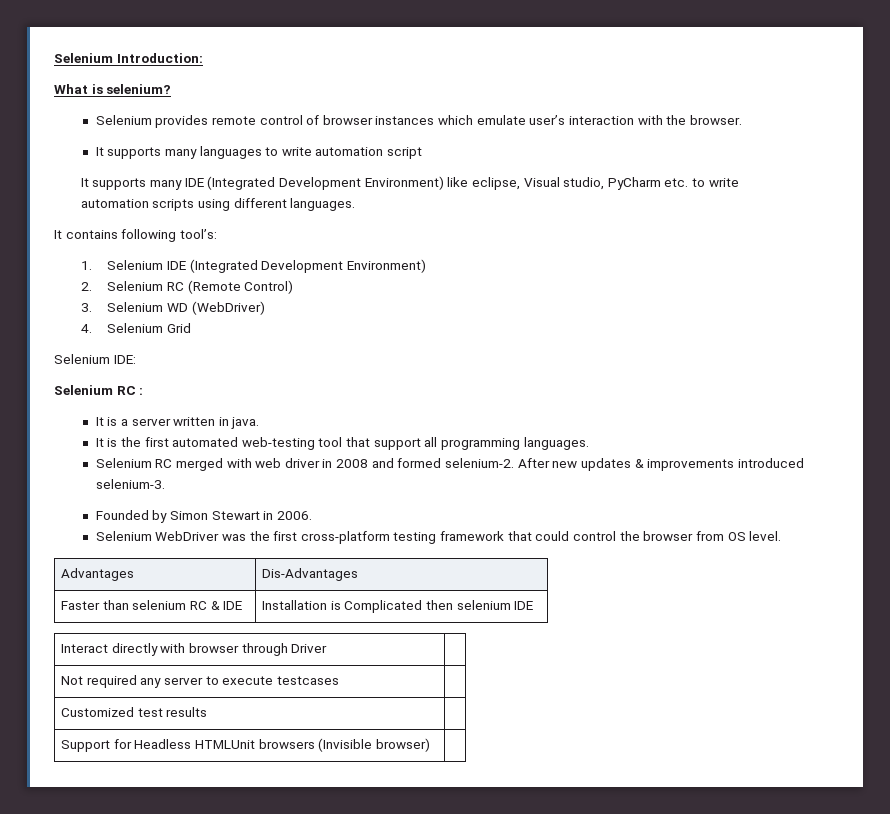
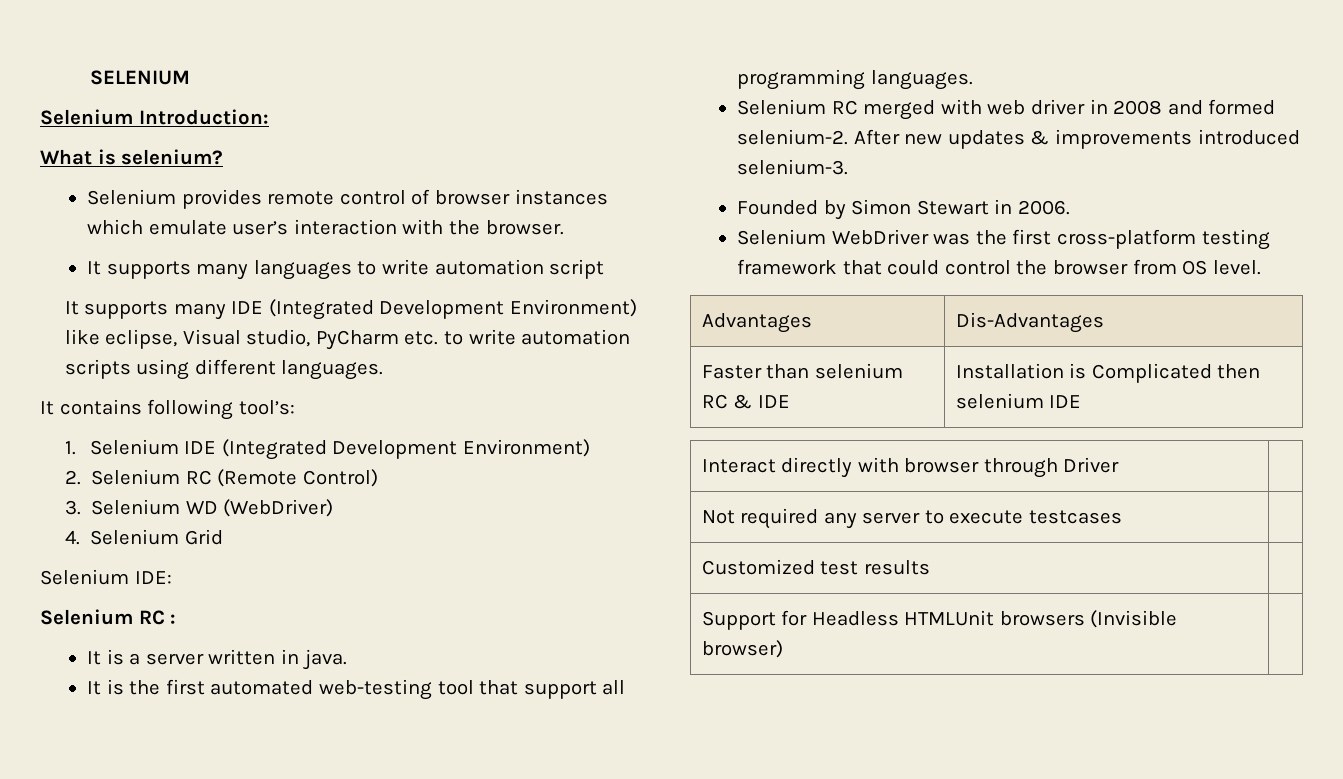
(54, 58) none -> [89,70,190,85] SELENIUM //

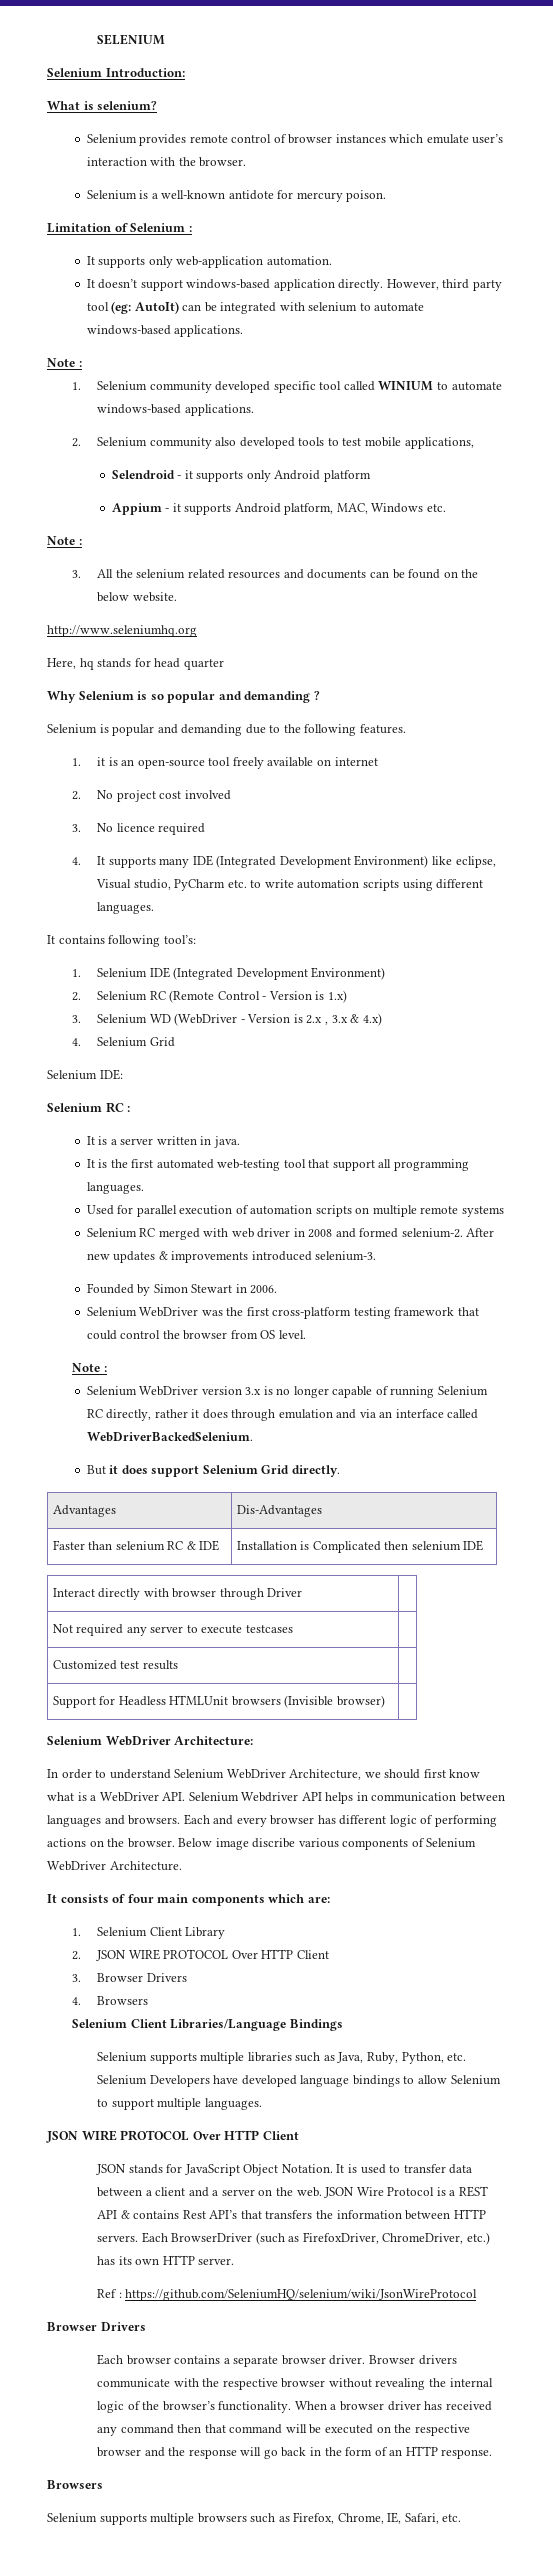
[87,259,605,280] It supports many languages to write automation script // -> [86,190,387,202] [47,223,192,233] [86,256,332,268] [86,279,502,291] [86,301,425,314] [86,325,244,337] [47,358,82,367] [72,381,502,393] [97,404,254,416] [72,437,474,449] [111,470,371,482] [111,503,446,515] [47,536,82,545] [72,569,479,579] [97,592,177,602] [47,625,197,637] [47,658,224,670] [47,691,320,703] [47,724,406,736] [72,757,378,769] [72,790,231,802] [72,823,206,835] [72,857,82,865] Selenium is a well-known antidote for mercury poison. // Limitation of Selenium : // It supports only web-application automation. // It doesn’t support windows-based application directly. However, third party tool (eg: AutoIt) can be integrated with selenium to automate windows-based applications. // Note : // 1. Selenium community developed specific tool called WINIUM to automate windows-based applications. // 2. Selenium community also developed tools to test mobile applications, // Selendroid - it supports only Android platform // Appium - it supports Android platform, MAC, Windows etc. // Note : // 3. All the selenium related resources and documents can be found on the below website. // http://www.seleniumhq.org // Here, hq stands for head quarter // Why Selenium is so popular and demanding ? // Selenium is popular and demanding due to the following features. // 1. it is an open-source tool freely available on internet // 2. No project cost involved // 3. No licence required // 4.
[302,469,378,487] [64,499,334,517] Control) // 3. Selenium WD (WebDriver) -> [217,990,347,1003] [72,1013,382,1026] Control - Version is 1.x) // 3. Selenium WD (WebDriver - Version is 2.x , 3.x & 4.x)
(973, 80) none -> [86,1205,504,1217] // Used for parallel execution of automation scripts on multiple remote systems
(1261, 267) none -> [72,1363,107,1372] [86,1386,488,1398] [86,1409,479,1421] [86,1432,253,1442] [86,1465,340,1477] // Note : // Selenium WebDriver version 3.x is no longer capable of running Selenium RC directly, rather it does through emulation and via an interface called WebDriverBackedSelenium. // But it does support Selenium Grid directly.
(783, 649) none -> [47,1736,254,1746] [47,1769,481,1780] [47,1792,505,1804] [47,1814,497,1827] [47,1838,477,1850] [47,1861,182,1871] [47,1894,330,1906] [72,1927,226,1939] [72,1949,329,1961] [72,1973,187,1982] [72,1996,149,2005] [72,2019,343,2031] [97,2052,467,2064] [97,2075,501,2087] [97,2098,262,2110] [46,2130,299,2143] [96,2164,473,2176] [97,2186,488,2198] [97,2209,486,2220] [97,2232,490,2245] [97,2255,235,2265] [97,2289,478,2301] [47,2322,146,2331] [97,2354,457,2367] [97,2378,493,2390] [97,2401,492,2413] [97,2424,470,2436] [97,2446,493,2459] [47,2480,103,2489] [47,2512,462,2525] // Selenium WebDriver Architecture: // In order to understand Selenium WebDriver Architecture, we should first know what is a WebDriver API. Selenium Webdriver API helps in communication between languages and browsers. Each and every browser has different logic of performing actions on the browser. Below image discribe various components of Selenium WebDriver Architecture. // It consists of four main components which are: // 1. Selenium Client Library // 2. JSON WIRE PROTOCOL Over HTTP Client // 3. Browser Drivers // 4. Browsers // Selenium Client Libraries/Language Bindings // Selenium supports multiple libraries such as Java, Ruby, Python, etc. Selenium Developers have developed language bindings to allow Selenium to support multiple languages. // JSON WIRE PROTOCOL Over HTTP Client // JSON stands for JavaScript Object Notation. It is used to transfer data between a client and a server on the web. JSON Wire Protocol is a REST API & contains Rest API’s that transfers the information between HTTP servers. Each BrowserDriver (such as FirefoxDriver, ChromeDriver, etc.) has its own HTTP server. // Ref : https://github.com/SeleniumHQ/selenium/wiki/JsonWireProtocol // Browser Drivers // Each browser contains a separate browser driver. Browser drivers communicate with the respective browser without revealing the internal logic of the browser’s functionality. When a browser driver has received any command then that command will be executed on the respective browser and the response will go back in the form of an HTTP response. // Browsers // Selenium supports multiple browsers such as Firefox, Chrome, IE, Safari, etc.

